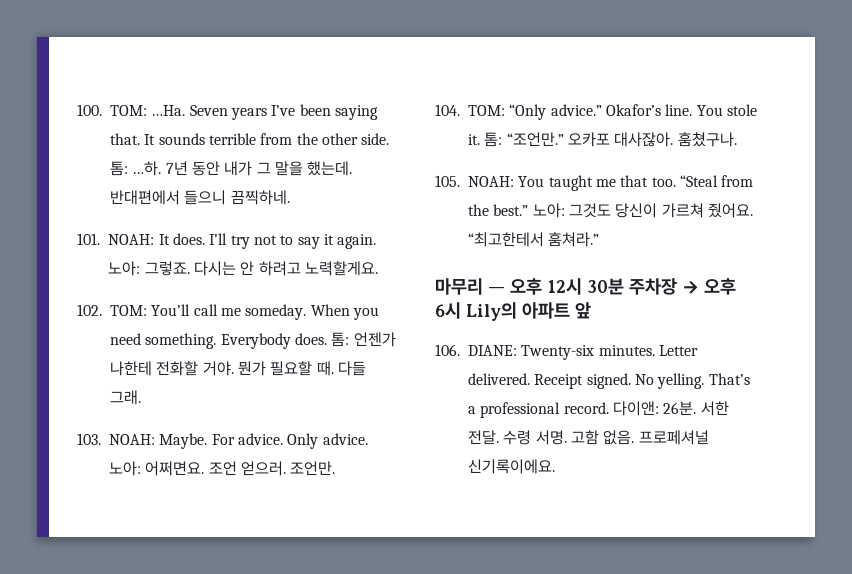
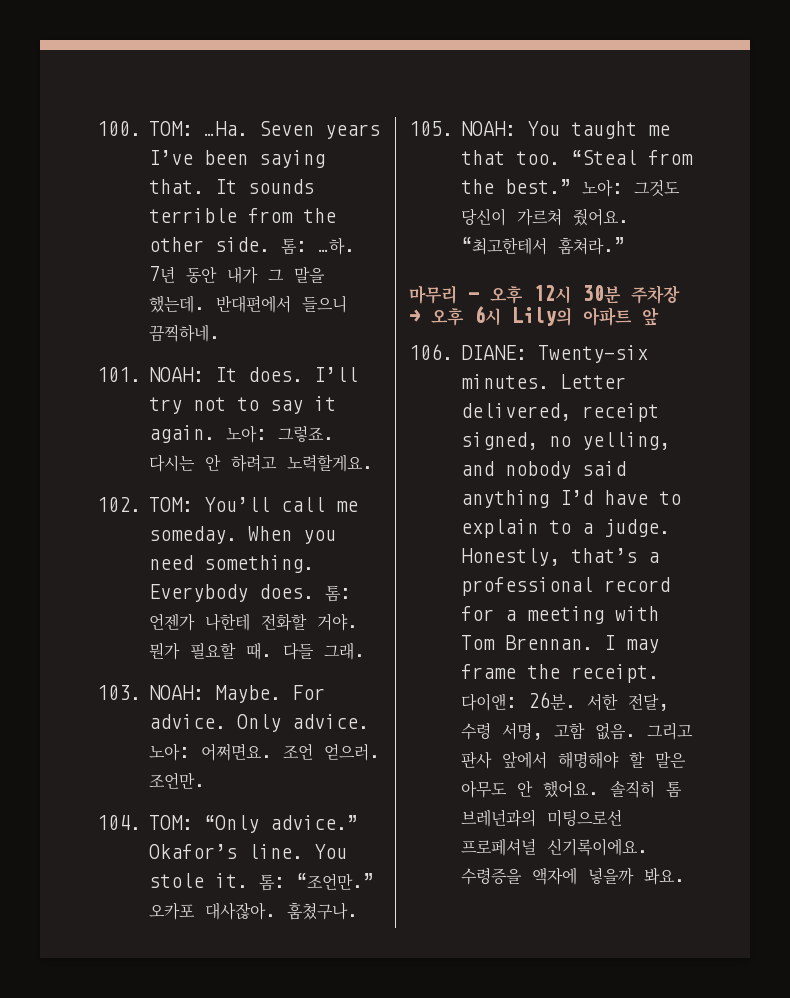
[468,373,750,389] [468,401,729,418] [468,430,709,445] [468,459,555,474] delivered. Receipt signed. No yelling. That’s a professional record. 다이앤: 26분. 서한 전달. 수령 서명. 고함 없음. 프로페셔널 신기록이에요. -> [461,403,659,422] [461,432,670,450] [461,461,626,479] [461,490,681,508] [461,519,670,538] [461,548,659,566] [461,577,670,596] [461,606,659,624] [461,635,659,653] [461,664,659,683] [461,692,669,711] [461,722,693,740] [461,751,686,769] [461,780,682,798] [461,809,622,827] [461,838,648,856] [461,867,685,885] delivered, receipt signed, no yelling, and nobody said anything I’d have to explain to a judge. Honestly, that’s a professional record for a meeting with Tom Brennan. I may frame the receipt. 다이앤: 26분. 서한 전달, 수령 서명, 고함 없음. 그리고 판사 앞에서 해명해야 할 말은 아무도 안 했어요. 솔직히 톰 브레넌과의 미팅으로선 프로페셔널 신기록이에요. 수령증을 액자에 넣을까 봐요.

